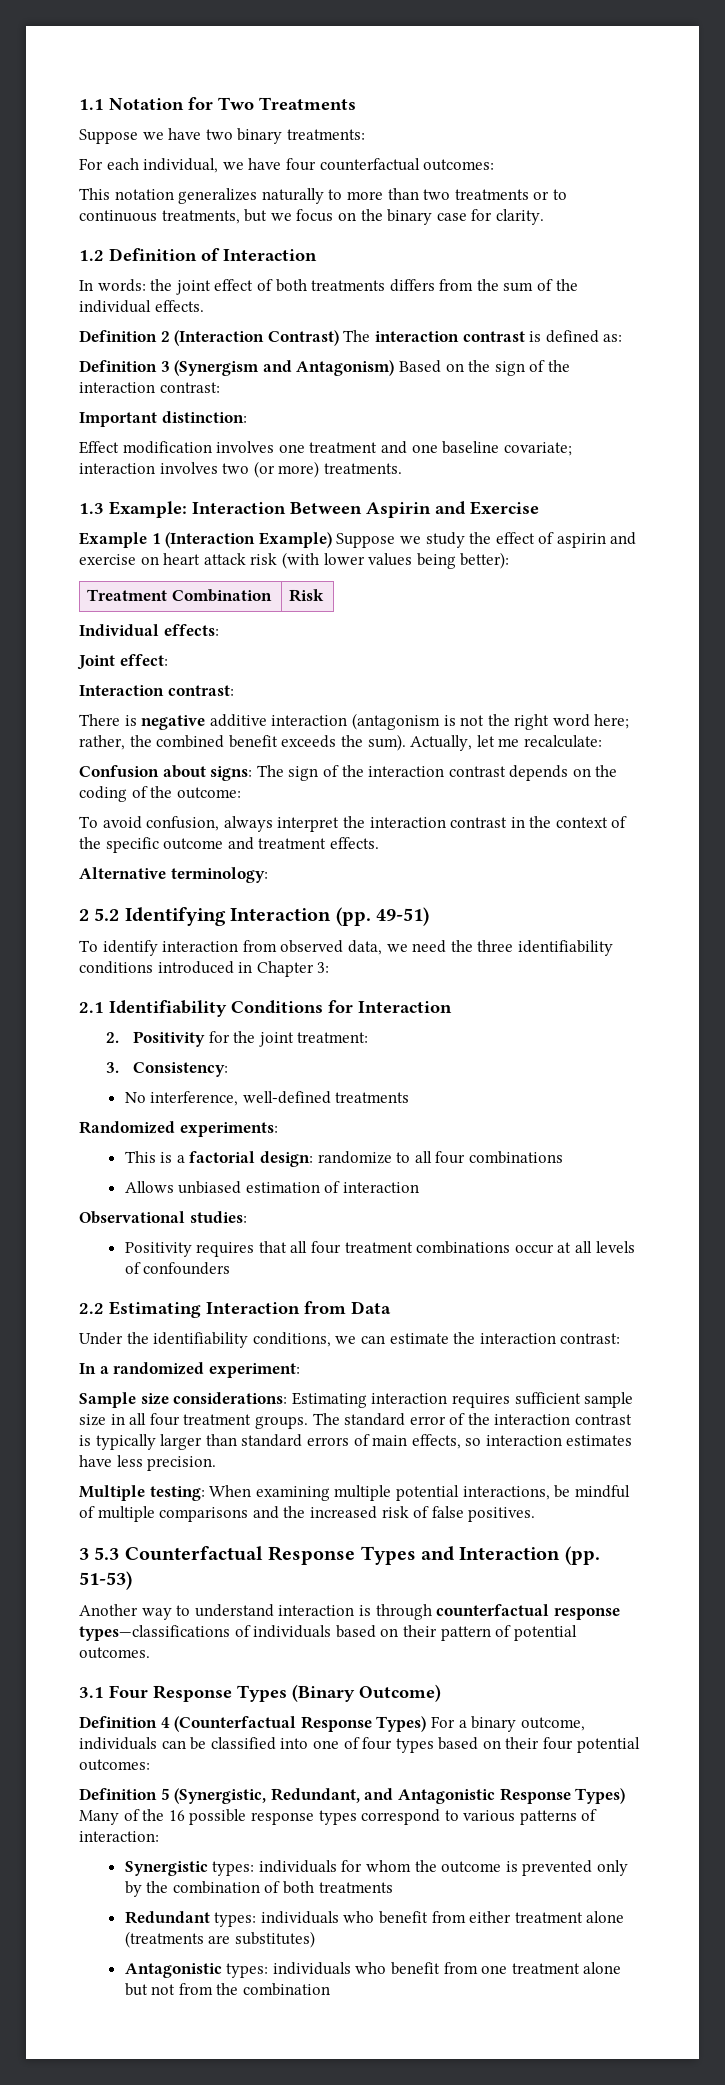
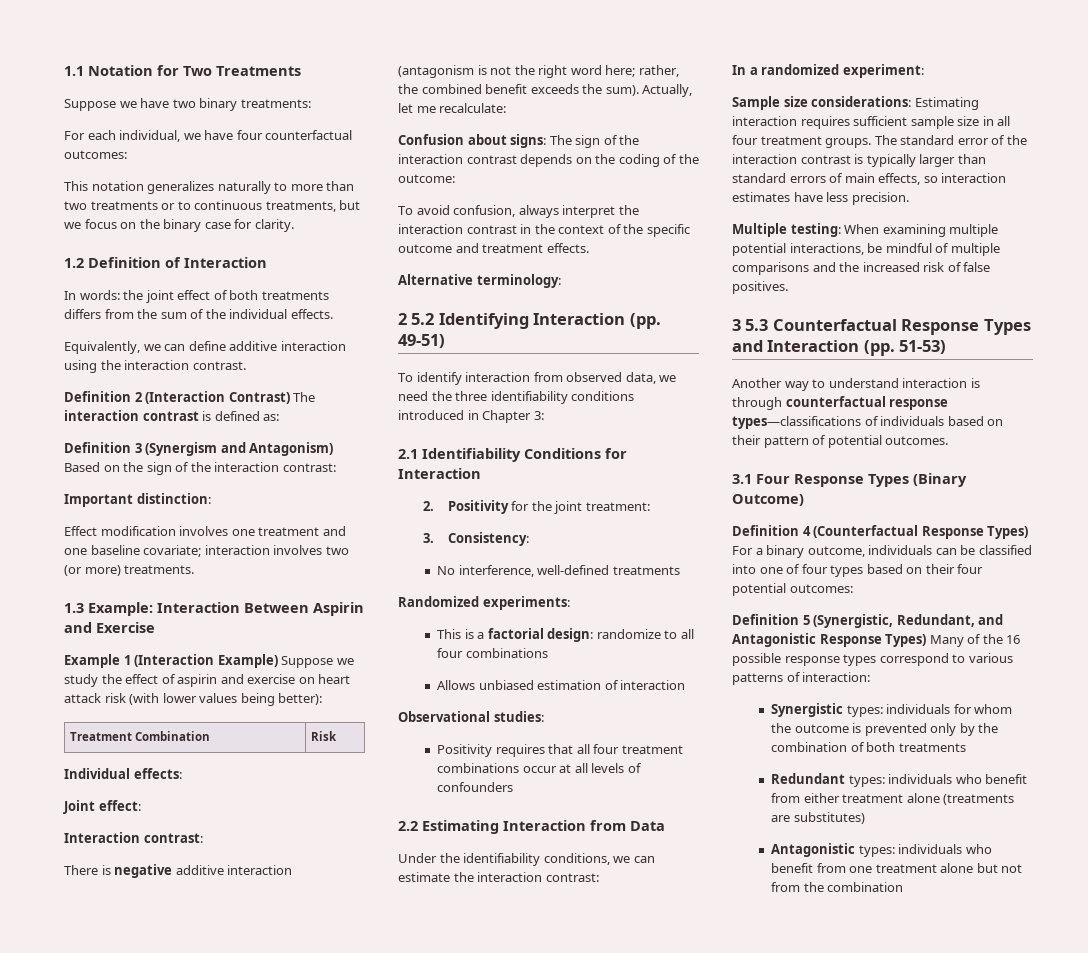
(204, 306) none -> [64,341,346,354] [64,360,246,373] // Equivalently, we can define additive interaction using the interaction contrast.

